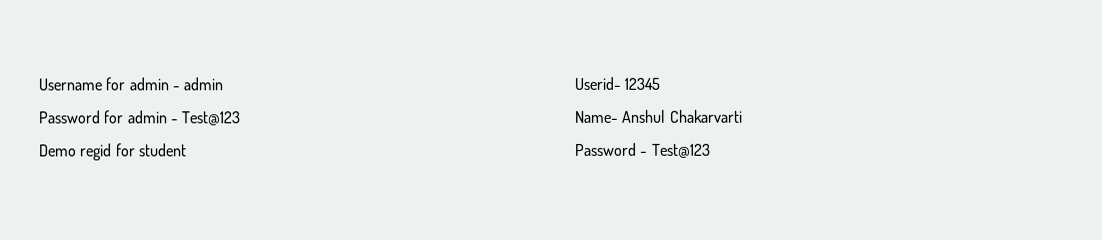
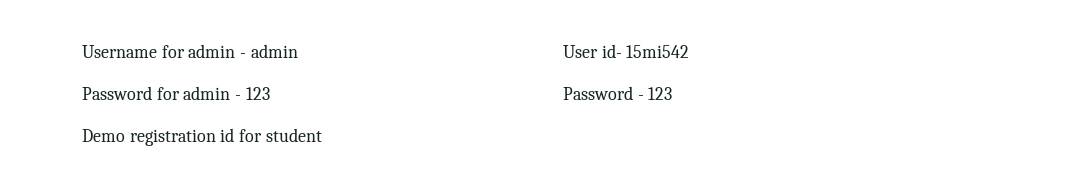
[181,111,242,126] Test@123 -> [245,87,270,100] 123
[80,143,113,161] regid -> [129,128,235,146] registration id
[574,76,661,90] [574,109,743,123] Userid- 12345 // Name- Anshul Chakarvarti -> [563,44,690,58] User id- 15mi542
[651,143,711,158] Test@123 -> [648,87,673,100] 123

